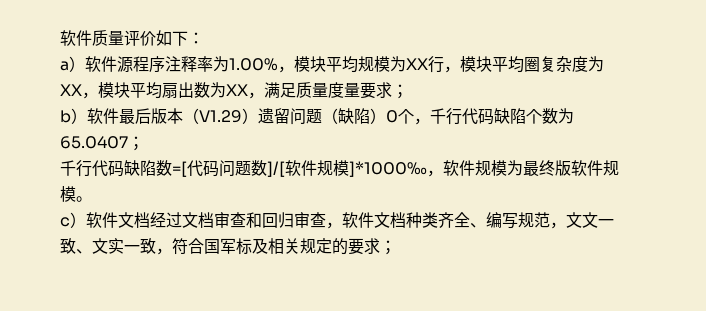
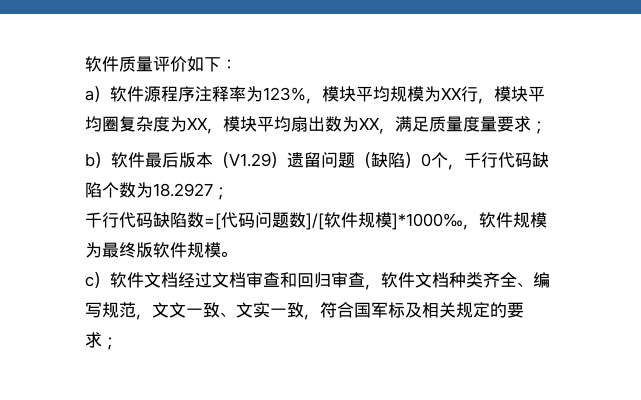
[229,58,278,71] 1.00% -> [263,87,306,101] 123%
[60,136,128,149] 65.0407 -> [153,183,213,197] 18.2927

